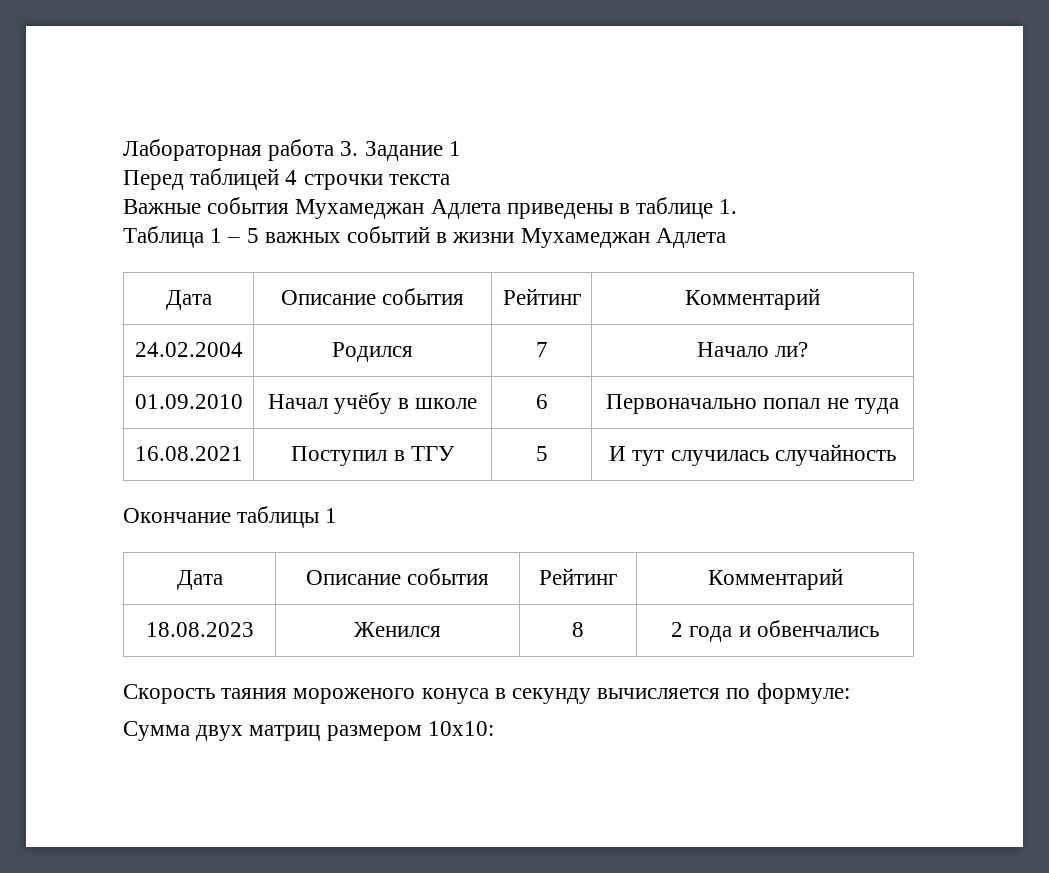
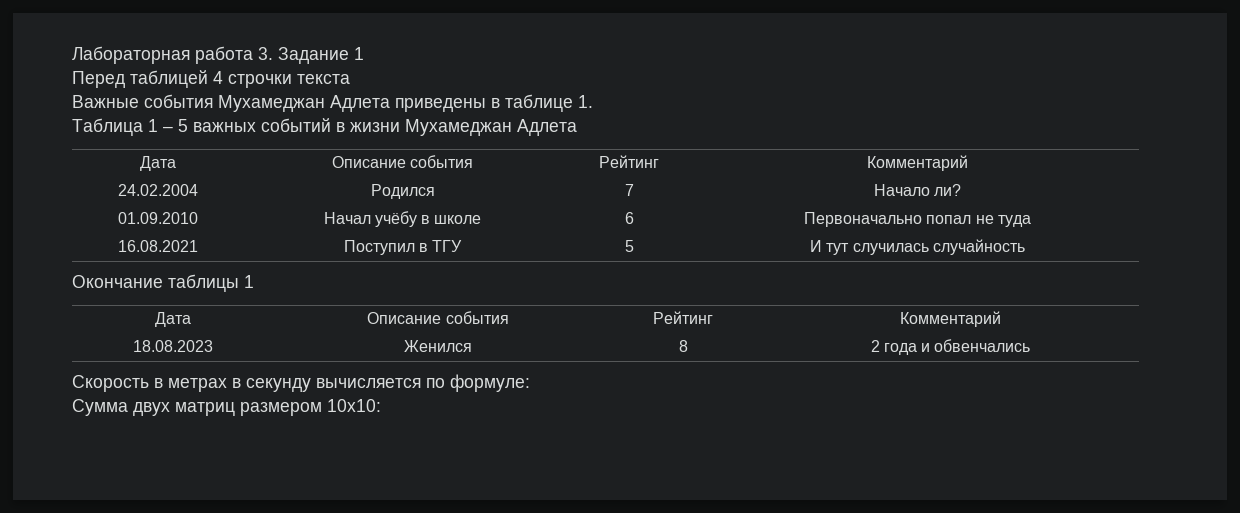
[221,688,489,704] таяния мороженого конуса -> [154,378,227,392] в метрах

